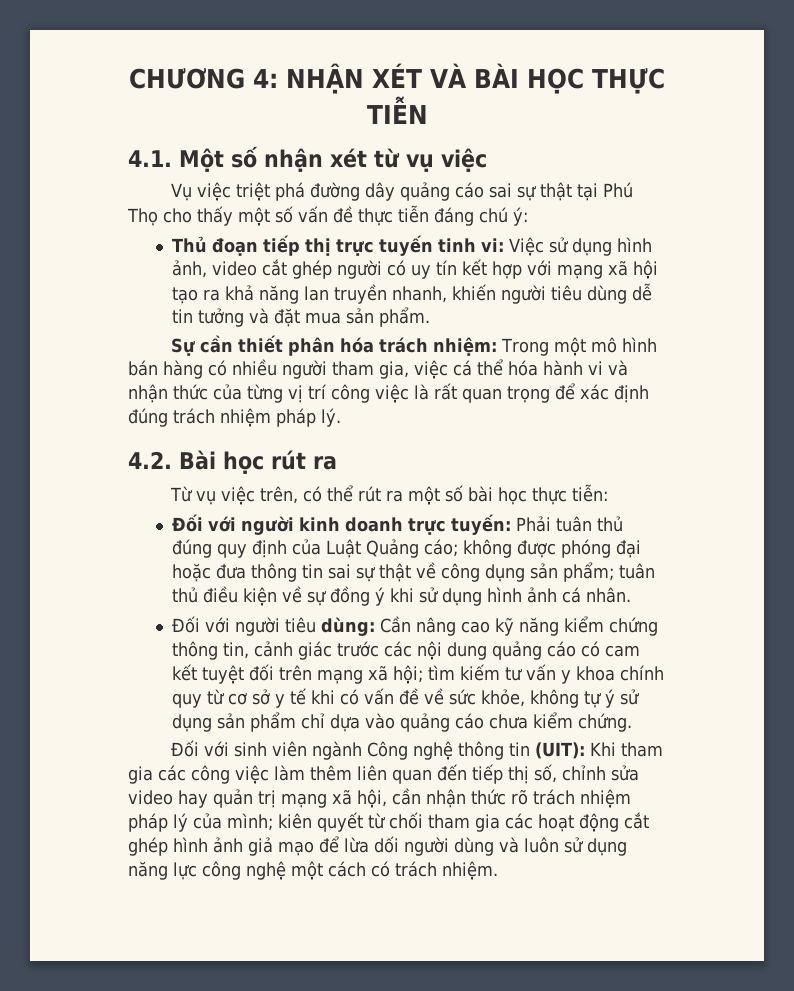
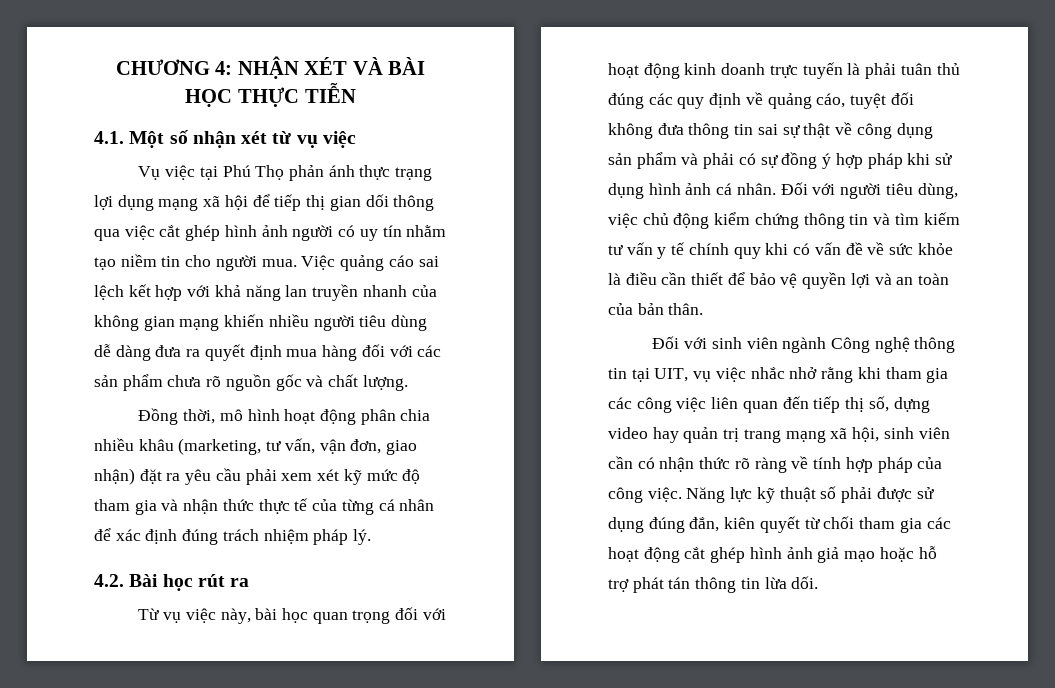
[235,182,633,201] [127,205,528,226] [172,235,653,256] [172,259,659,279] [172,283,653,304] [172,307,431,327] [170,335,657,356] [128,359,628,379] [128,383,550,403] triệt phá đường dây quảng cáo sai sự thật tại Phú Thọ cho thấy một số vấn đề thực tiễn đáng chú ý: // Thủ đoạn tiếp thị trực tuyến tinh vi: Việc sử dụng hình ảnh, video cắt ghép người có uy tín kết hợp với mạng xã hội tạo ra khả năng lan truyền nhanh, khiến người tiêu dùng dễ tin tưởng và đặt mua sản phẩm. // Sự cần thiết phân hóa trách nhiệm: Trong một mô hình bán hàng có nhiều người tham gia, việc cá thể hóa hành vi và nhận thức của từng vị trí công việc là rất quan trọng -> [199,165,433,181] [94,194,435,211] [94,225,447,241] [94,254,439,271] [94,284,437,301] [94,314,428,331] [94,344,442,361] [94,374,408,391] [138,408,431,425] [94,438,418,455] [94,468,421,485] [94,498,435,515] tại Phú Thọ phản ánh thực trạng lợi dụng mạng xã hội để tiếp thị gian dối thông qua việc cắt ghép hình ảnh người có uy tín nhằm tạo niềm tin cho người mua. Việc quảng cáo sai lệch kết hợp với khả năng lan truyền nhanh của không gian mạng khiến nhiều người tiêu dùng dễ dàng đưa ra quyết định mua hàng đối với các sản phẩm chưa rõ nguồn gốc và chất lượng. // Đồng thời, mô hình hoạt động phân chia nhiều khâu (marketing, tư vấn, vận đơn, giao nhận) đặt ra yêu cầu phải xem xét kỹ mức độ tham gia và nhận thức thực tế của từng cá nhân
[259,484,608,505] [172,514,552,535] trên, có thể rút ra một số bài học thực tiễn: // Đối với người kinh doanh trực tuyến: Phải -> [220,607,446,624] [608,62,897,79] này, bài học quan trọng đối với hoạt động kinh doanh trực tuyến là phải
(213, 548) none -> [648,93,673,105] các
[292,539,642,558] [172,563,212,582] của Luật Quảng cáo; không được phóng đại hoặc -> [745,92,914,109] [608,123,653,139] về quảng cáo, tuyệt đối không
[563,562,656,582] [172,586,303,606] phẩm; tuân thủ điều kiện về -> [636,152,756,169] phẩm và phải có
(386, 596) none -> [835,153,903,169] hợp pháp
(632, 595) // -> (776, 189) none
[321,616,659,636] [172,641,641,660] [172,664,424,684] dùng: Cần nâng cao kỹ năng kiểm chứng thông tin, cảnh giác trước các nội dung quảng cáo có cam kết tuyệt đối trên mạng xã hội; -> [917,183,958,199] [608,212,891,229] dùng, việc chủ động kiểm chứng thông tin và
[576,666,616,681] khoa -> [671,242,686,255] tế
[207,688,307,708] từ cơ sở y tế -> (761, 253) none
[481,689,640,708] [172,712,633,732] khỏe, không tự ý sử dụng sản phẩm chỉ dựa vào quảng cáo chưa kiểm chứng. -> [917,243,953,255] [608,272,949,289] [608,303,704,315] khỏe là điều cần thiết để bảo vệ quyền lợi và an toàn của bản thân.
[534,742,616,759] (UIT): Khi -> [631,367,881,383] tại UIT, vụ việc nhắc nhở rằng khi
[274,765,352,781] làm thêm -> (707, 404) none
[562,765,639,781] chỉnh sửa -> [893,397,930,413] dựng
(276, 799) none -> [743,429,781,443] trang
[392,788,631,808] [128,813,273,832] cần nhận thức rõ trách nhiệm pháp lý của mình; -> [883,427,950,439] [608,456,943,473] [608,486,934,503] [608,517,720,533] sinh viên cần có nhận thức rõ ràng về tính hợp pháp của công việc. Năng lực kỹ thuật số phải được sử dụng đúng đắn,
[319,836,627,856] [128,861,498,880] để lừa dối người dùng và luôn sử dụng năng lực công nghệ một cách có trách nhiệm. -> [879,546,937,562] [608,576,819,593] hoặc hỗ trợ phát tán thông tin lừa dối.

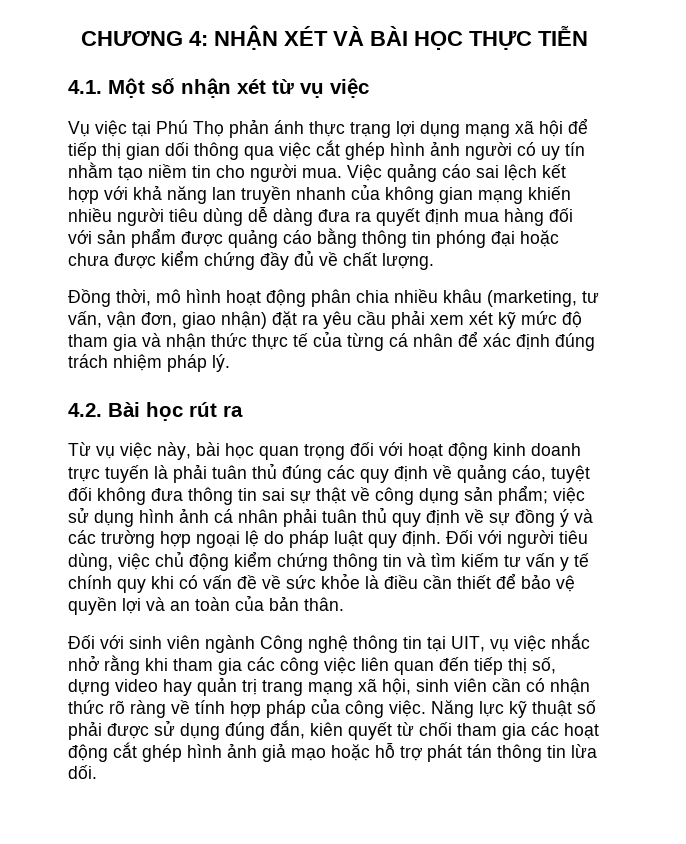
[417,345,442,357] [94,374,324,391] các sản phẩm chưa rõ nguồn gốc và -> [97,228,559,248] [68,250,338,270] sản phẩm được quảng cáo bằng thông tin phóng đại hoặc chưa được kiểm chứng đầy đủ về
[636,152,931,169] phẩm và phải có sự đồng ý hợp pháp khi -> [498,485,585,505] phẩm; việc
[736,183,776,195] nhân. -> [238,507,593,527] [68,530,441,548] nhân phải tuân thủ quy định về sự đồng ý và các trường hợp ngoại lệ do pháp luật quy định.

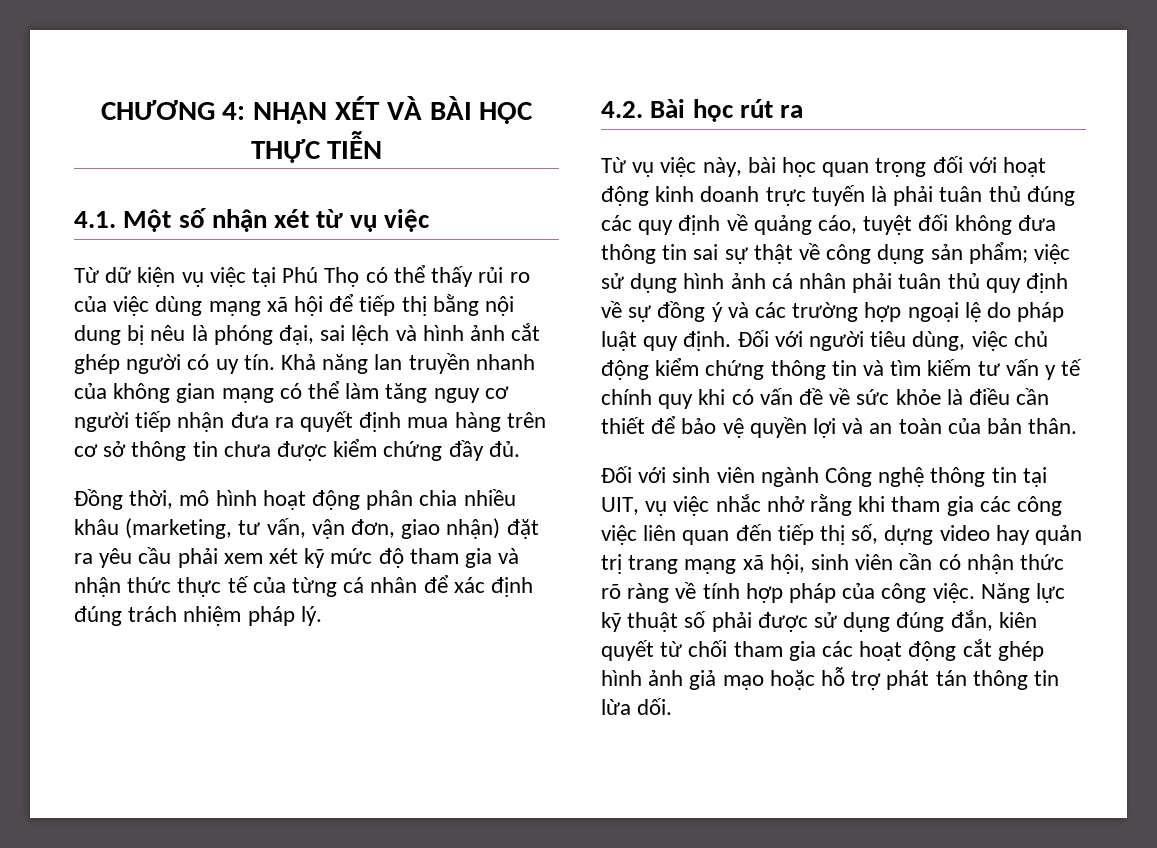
[68,119,460,138] Vụ việc tại Phú Thọ phản ánh thực trạng lợi dụng -> [74,265,530,287] [74,296,203,316] Từ dữ kiện vụ việc tại Phú Thọ có thể thấy rủi ro của việc dùng
[126,140,585,160] [68,162,566,182] [68,185,162,204] gian dối thông qua việc cắt ghép hình ảnh người có uy tín nhằm tạo niềm tin cho người mua. Việc quảng cáo sai lệch kết hợp với khả -> [432,294,515,316] [74,323,541,345] [74,354,317,374] bằng nội dung bị nêu là phóng đại, sai lệch và hình ảnh cắt ghép người có uy tín. Khả
[528,186,571,200] [68,206,313,226] khiến nhiều người tiêu dùng dễ dàng -> [279,381,509,403] [74,411,225,432] có thể làm tăng nguy cơ người tiếp nhận
[549,208,573,222] [68,228,559,248] đối với sản phẩm được quảng cáo bằng thông tin phóng đại hoặc -> [506,412,546,428] [74,441,218,461] trên cơ sở thông tin
[294,250,434,270] đủ về chất lượng. -> [488,441,520,457] đủ.

